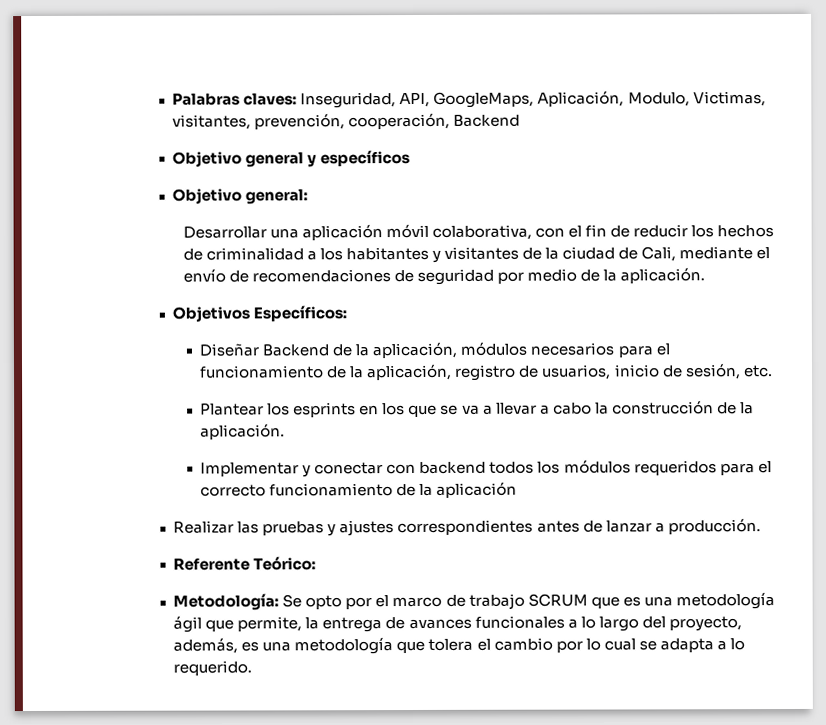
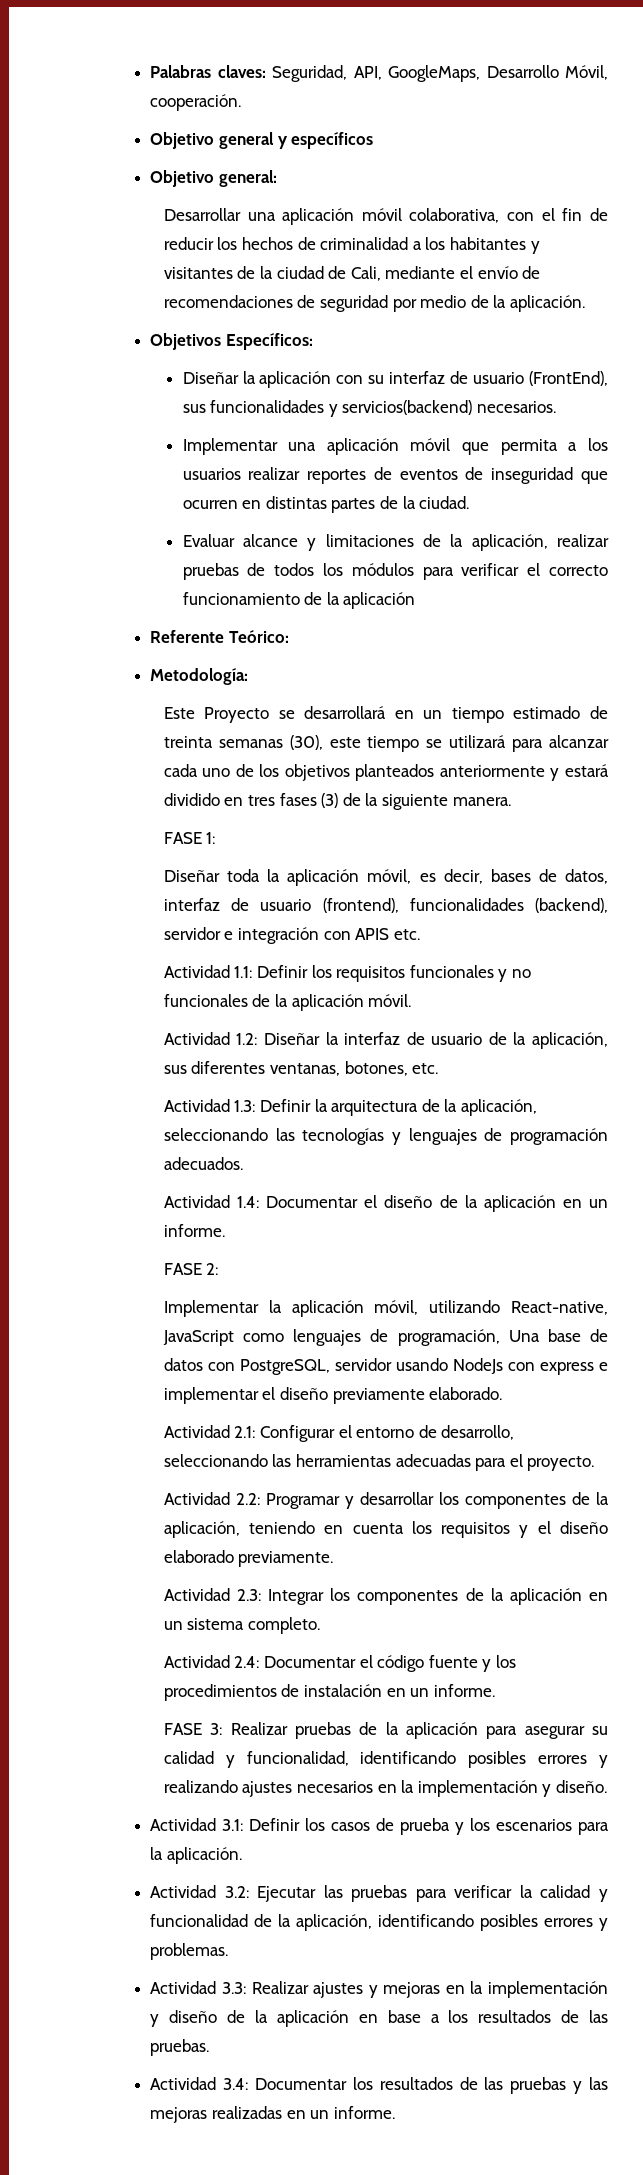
[300,92,397,109] Inseguridad, -> [272,65,348,82] Seguridad,
[537,90,766,107] [172,112,521,130] Aplicación, Modulo, Victimas, visitantes, prevención, cooperación, Backend -> [486,65,608,80] [150,94,242,111] Desarrollo Móvil, cooperación.
[262,341,670,359] [200,363,773,381] [200,400,754,418] [200,423,286,440] [200,461,487,478] Backend de la aplicación, módulos necesarios para el funcionamiento de la aplicación, registro de usuarios, inicio de sesión, etc. // Plantear los esprints en los que se va a llevar a cabo la construcción de la aplicación. // Implementar y conectar con backend -> [242,371,608,388] [182,400,556,417] [182,438,608,455] [182,467,608,484] [182,496,470,513] [182,534,609,551] [182,563,266,580] la aplicación con su interfaz de usuario (FrontEnd), sus funcionalidades y servicios(backend) necesarios. // Implementar una aplicación móvil que permita a los usuarios realizar reportes de eventos de inseguridad que ocurren en distintas partes de la ciudad. // Evaluar alcance y limitaciones de la aplicación, realizar pruebas de
[633,460,755,476] requeridos para -> [422,563,520,580] para verificar
[173,518,761,537] [173,556,317,571] [173,592,775,611] [173,615,742,633] [173,637,745,655] [173,660,253,676] Realizar las pruebas y ajustes correspondientes antes de lanzar a producción. // Referente Teórico: // Metodología: Se opto por el marco de trabajo SCRUM que es una metodología ágil que permite, la entrega de avances funcionales a lo largo del proyecto, además, es una metodología que tolera el cambio por lo cual se adapta a lo requerido. -> [150,630,289,643] [150,668,249,685] [163,706,609,723] [163,735,610,752] [163,764,609,781] [163,793,511,810] [163,832,216,844] [163,869,609,886] [163,898,608,913] [163,927,420,944] [163,965,532,982] [163,994,412,1011] [163,1032,608,1049] [163,1061,439,1076] [163,1099,538,1116] [163,1128,608,1145] [163,1157,243,1170] [163,1195,609,1212] [163,1224,225,1237] [163,1263,219,1275] [163,1300,608,1317] [162,1329,609,1346] [163,1358,609,1375] [163,1387,503,1404] [163,1425,515,1442] [163,1454,595,1471] [163,1492,610,1509] [163,1521,609,1538] [163,1550,334,1567] [163,1588,609,1605] [163,1617,321,1634] [163,1655,517,1672] [163,1684,495,1701] [163,1722,608,1739] [163,1751,608,1768] [163,1780,608,1797] [150,1818,610,1835] [150,1847,242,1864] [150,1885,608,1902] [150,1914,608,1931] [150,1943,229,1960] [150,1981,608,1998] [150,2010,608,2027] [150,2039,210,2056] [150,2077,608,2094] [150,2106,395,2123] Referente Teórico: // Metodología: // Este Proyecto se desarrollará en un tiempo estimado de treinta semanas (30), este tiempo se utilizará para alcanzar cada uno de los objetivos planteados anteriormente y estará dividido en tres fases (3) de la siguiente manera. // FASE 1: // Diseñar toda la aplicación móvil, es decir, bases de datos, interfaz de usuario (frontend), funcionalidades (backend), servidor e integración con APIS etc. // Actividad 1.1: Definir los requisitos funcionales y no funcionales de la aplicación móvil. // Actividad 1.2: Diseñar la interfaz de usuario de la aplicación, sus diferentes ventanas, botones, etc. // Actividad 1.3: Definir la arquitectura de la aplicación, seleccionando las tecnologías y lenguajes de programación adecuados. // Actividad 1.4: Documentar el diseño de la aplicación en un informe. // FASE 2: // Implementar la aplicación móvil, utilizando React-native, JavaScript como lenguajes de programación, Una base de datos con PostgreSQL, servidor usando NodeJs con express e implementar el diseño previamente elaborado. // Actividad 2.1: Configurar el entorno de desarrollo, seleccionando las herramientas adecuadas para el proyecto. // Actividad 2.2: Programar y desarrollar los componentes de la aplicación, teniendo en cuenta los requisitos y el diseño elaborado previamente. // Actividad 2.3: Integrar los componentes de la aplicación en un sistema completo. // Actividad 2.4: Documentar el código fuente y los procedimientos de instalación en un informe. // FASE 3: Realizar pruebas de la aplicación para asegurar su calidad y funcionalidad, identificando posibles errores y realizando ajustes necesarios en la implementación y diseño. // Actividad 3.1: Definir los casos de prueba y los escenarios para la aplicación. // Actividad 3.2: Ejecutar las pruebas para verificar la calidad y funcionalidad de la aplicación, identificando posibles errores y problemas. // Actividad 3.3: Realizar ajustes y mejoras en la implementación y diseño de la aplicación en base a los resultados de las pruebas. // Actividad 3.4: Documentar los resultados de las pruebas y las mejoras realizadas en un informe.

